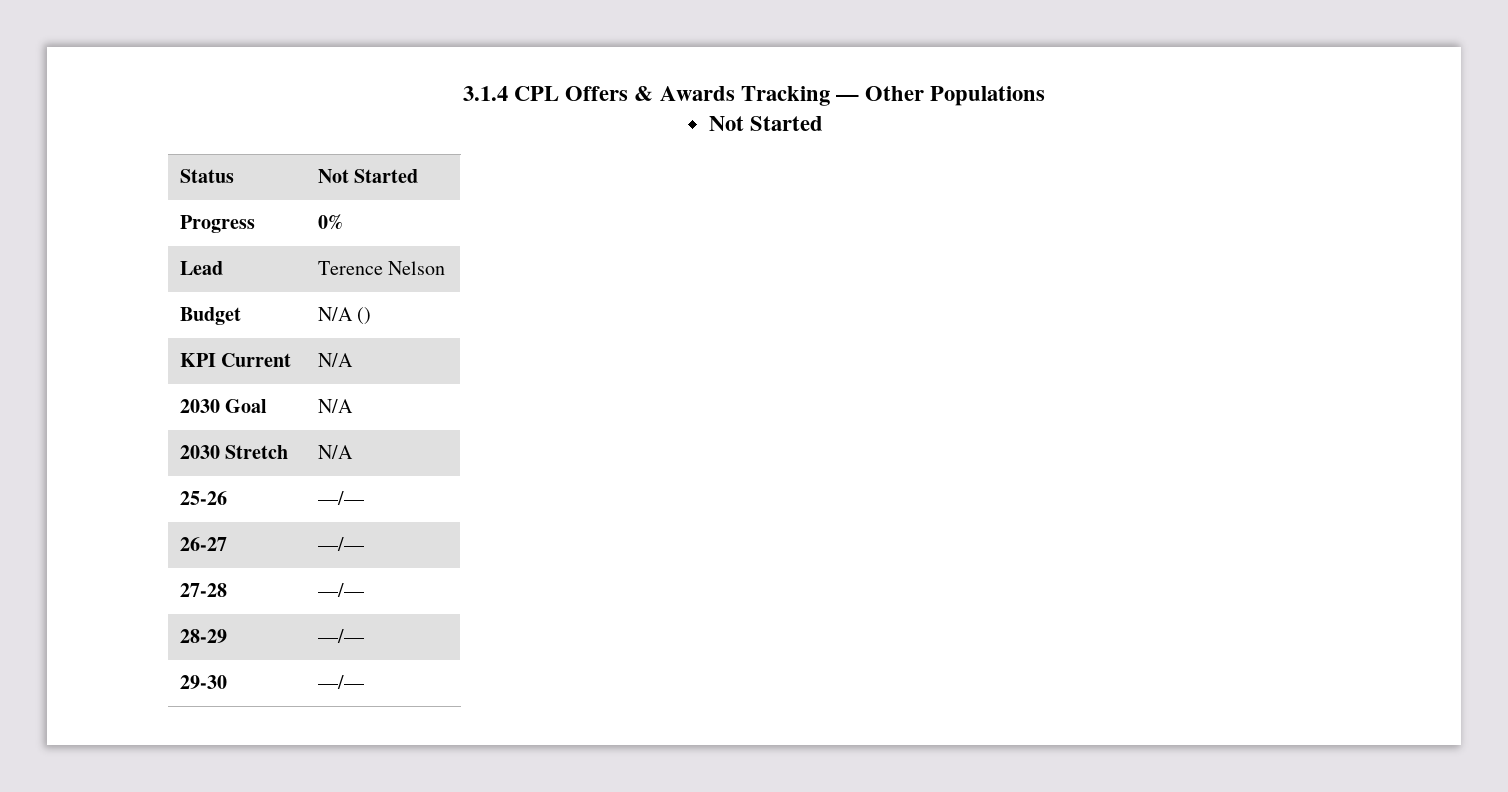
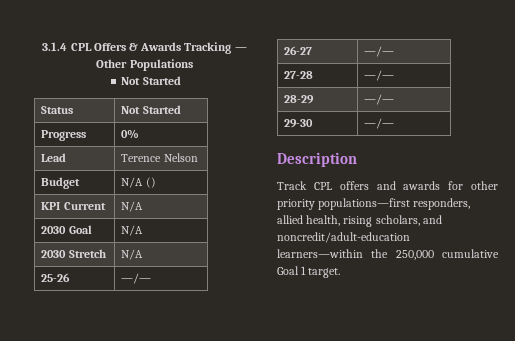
(365, 682) none -> [277,152,357,167] [277,181,498,190] [277,198,471,210] [277,215,442,227] [277,232,410,243] [277,249,499,260] [277,266,341,278] // Description // Track CPL offers and awards for other priority populations—first responders, allied health, rising scholars, and noncredit/adult-education learners—within the 250,000 cumulative Goal 1 target.

